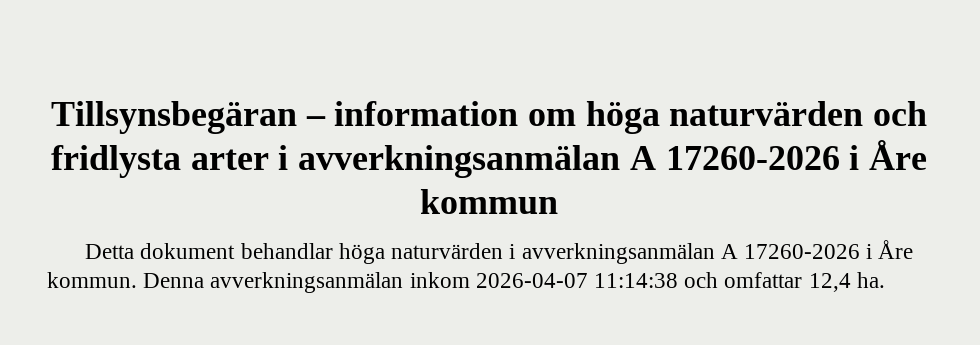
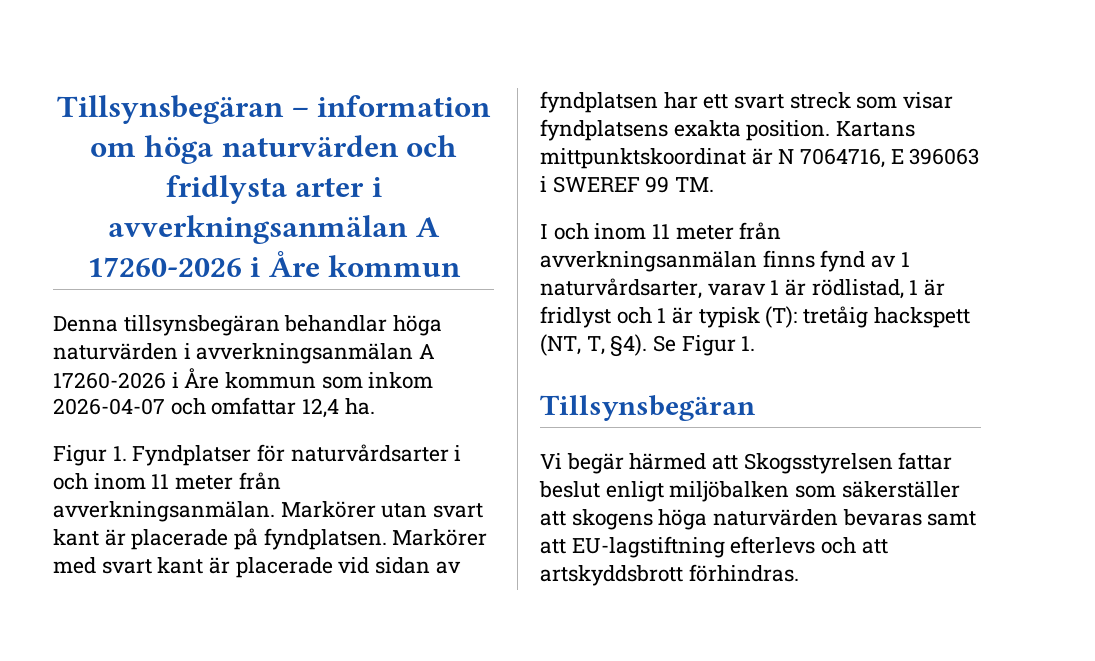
[85,243,236,259] Detta dokument -> [53,315,280,336] Denna tillsynsbegäran
[47,272,404,293] kommun. Denna avverkningsanmälan -> [225,372,363,389] kommun som
[594,273,679,288] 11:14:38 -> (165, 406) none
(885, 280) none -> [53,444,462,466] [53,472,281,490] [53,501,484,522] [53,528,488,550] [53,557,461,578] [540,91,954,113] [540,119,916,141] [540,148,980,169] [540,176,715,193] [540,222,782,240] [540,250,910,272] [540,278,946,299] [540,306,970,328] [540,334,756,357] [540,395,755,421] [540,452,953,474] [539,481,960,502] [540,509,977,530] [540,536,888,558] [540,564,799,586] // Figur 1. Fyndplatser för naturvårdsarter i och inom 11 meter från avverkningsanmälan. Markörer utan svart kant är placerade på fyndplatsen. Markörer med svart kant är placerade vid sidan av fyndplatsen har ett svart streck som visar fyndplatsens exakta position. Kartans mittpunktskoordinat är N 7064716, E 396063 i SWEREF 99 TM. // I och inom 11 meter från avverkningsanmälan finns fynd av 1 naturvårdsarter, varav 1 är rödlistad, 1 är fridlyst och 1 är typisk (T): tretåig hackspett (NT, T, §4). Se Figur 1. // Tillsynsbegäran // Vi begär härmed att Skogsstyrelsen fattar beslut enligt miljöbalken som säkerställer att skogens höga naturvärden bevaras samt att EU-lagstiftning efterlevs och att artskyddsbrott förhindras.

